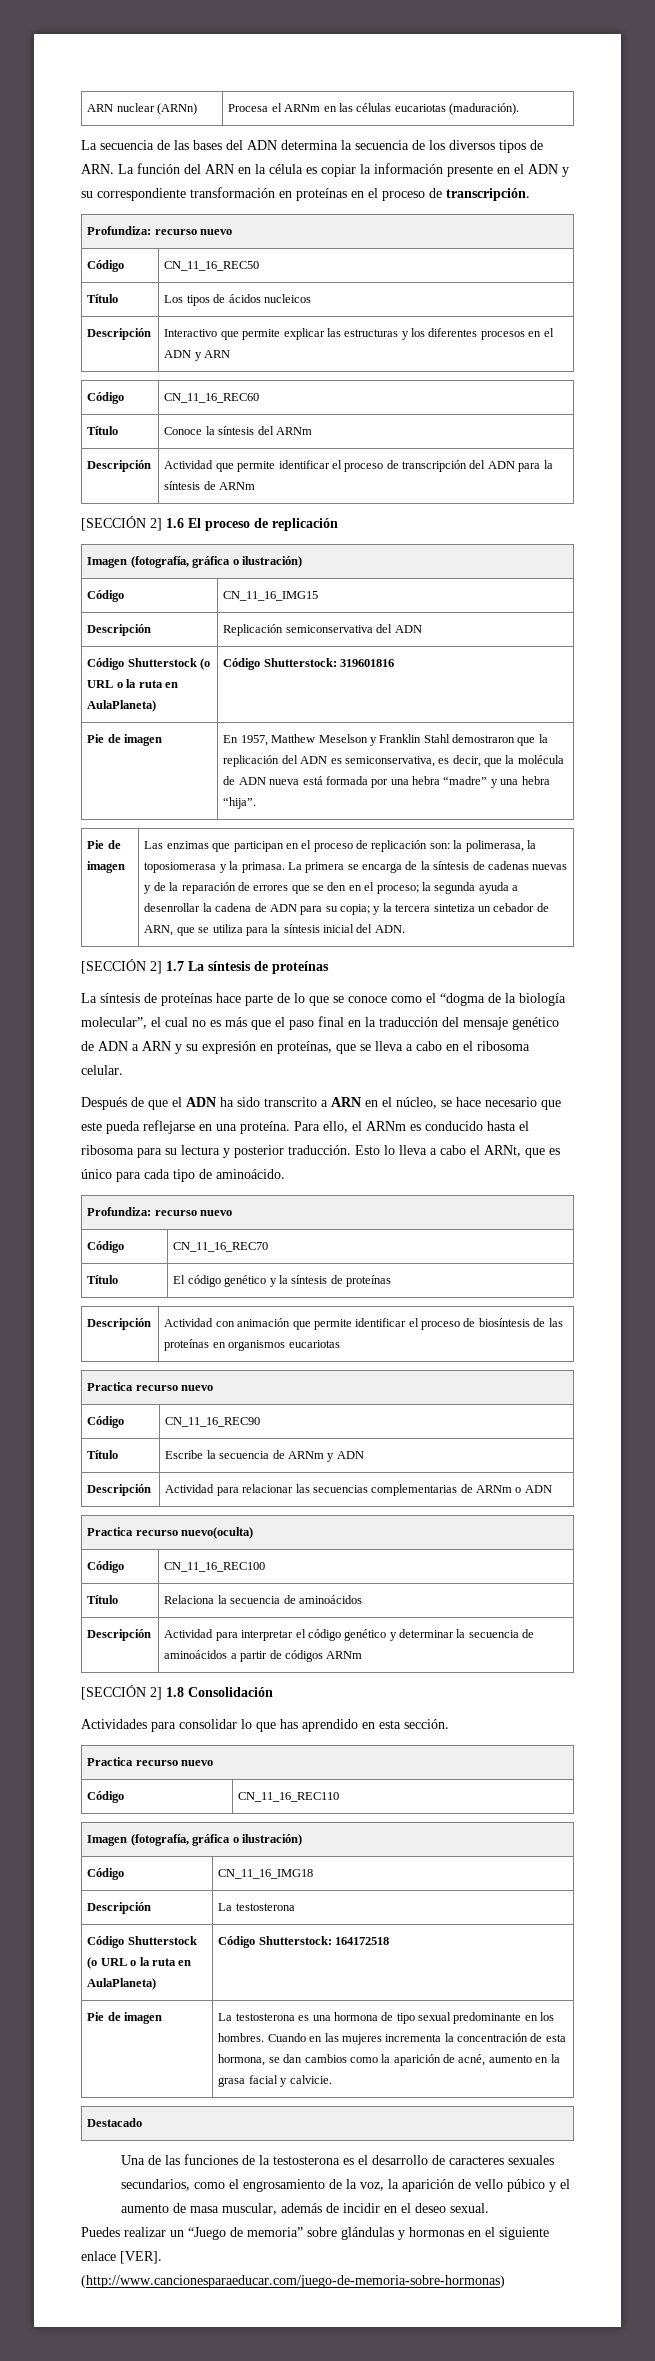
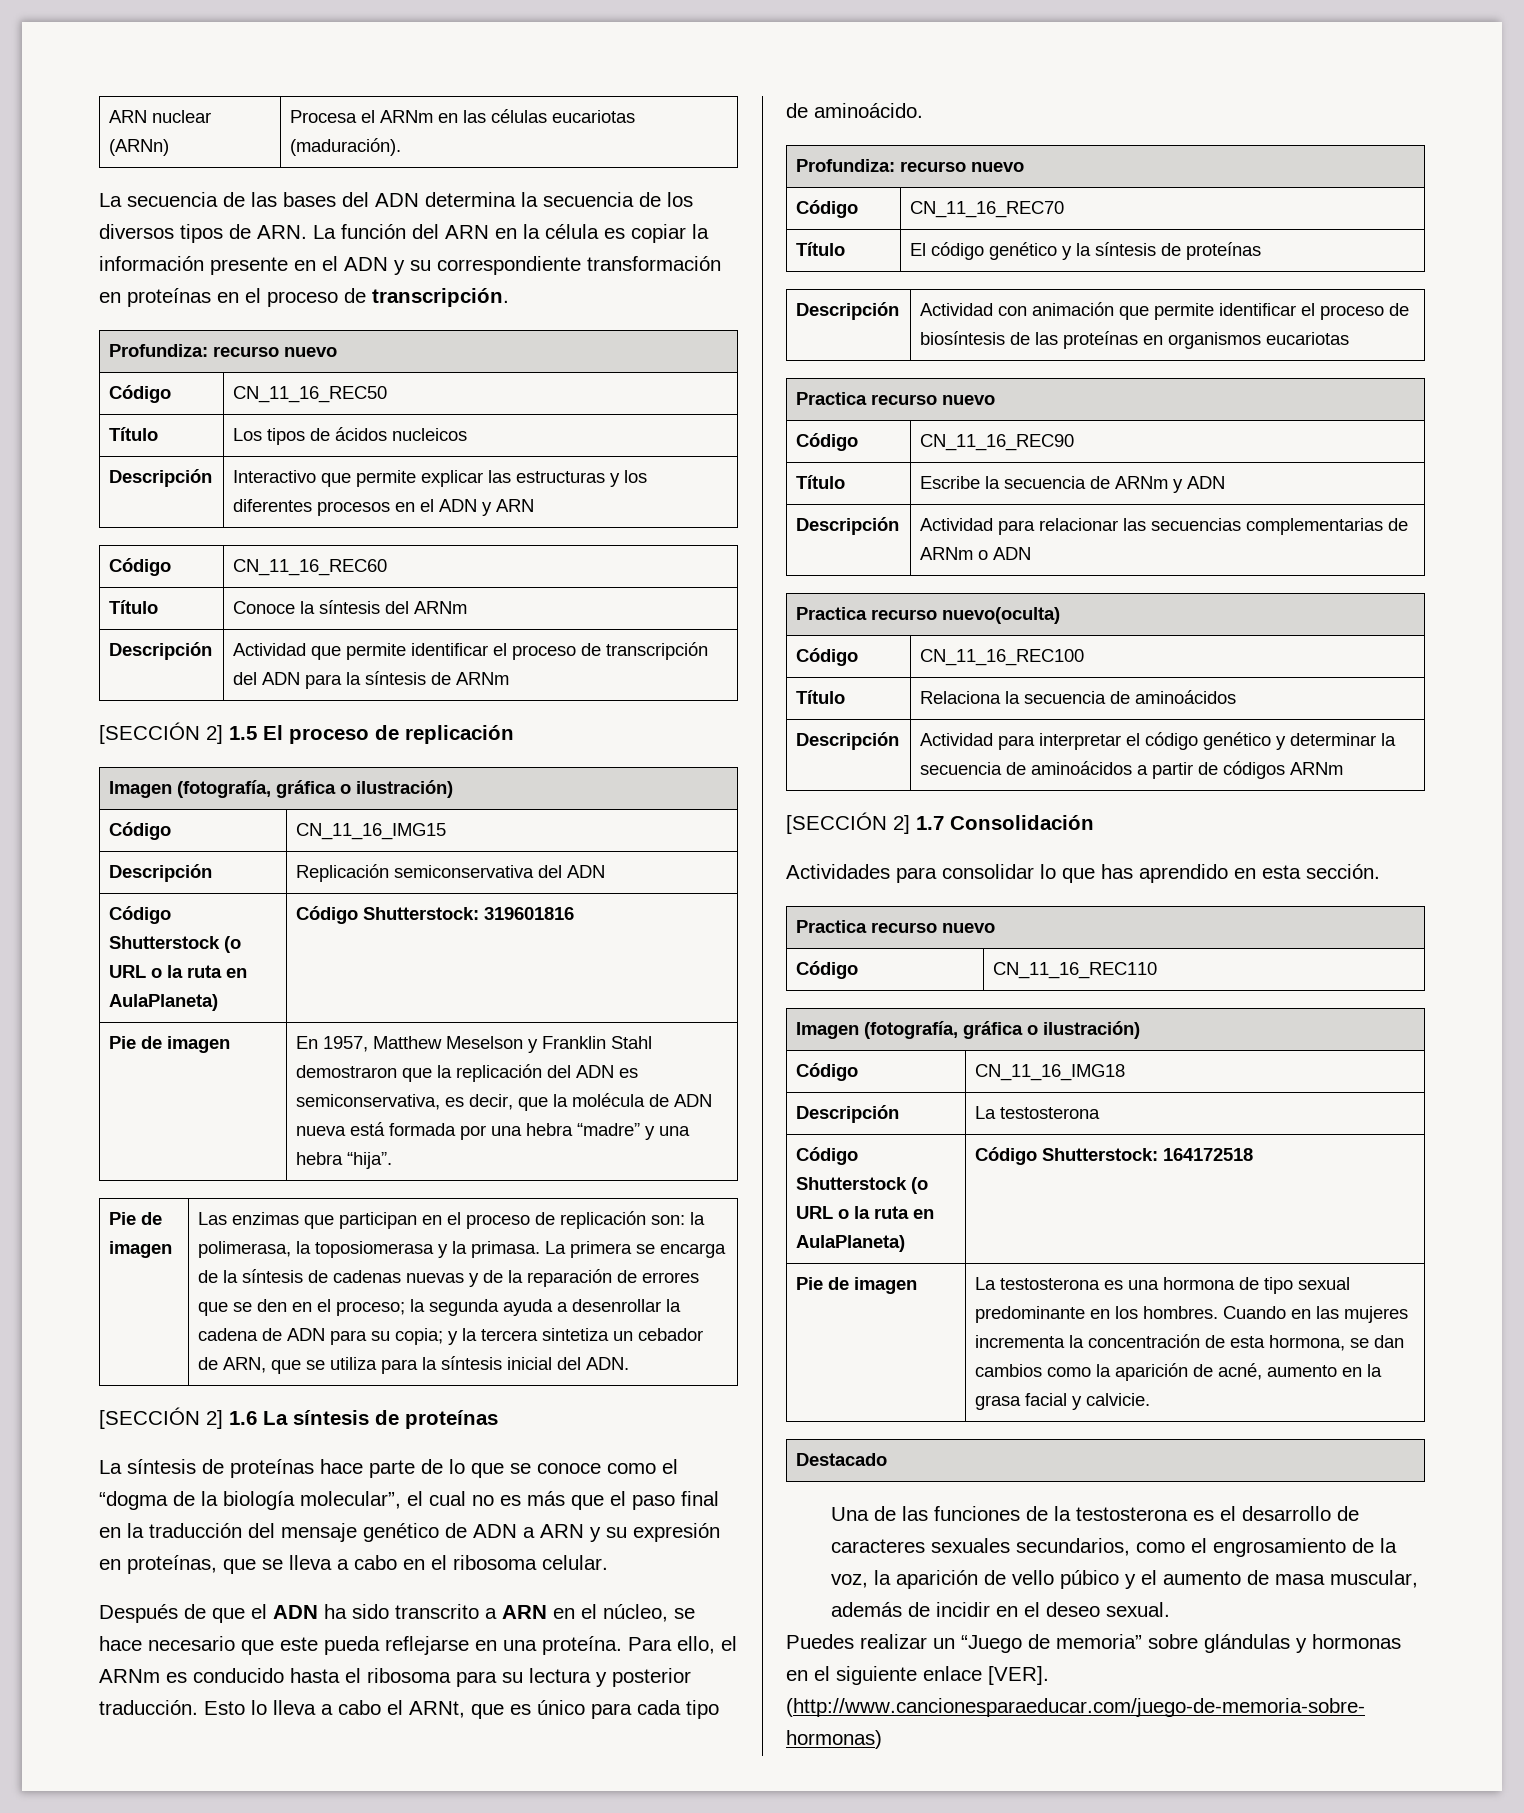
[166,518,184,528] 1.6 -> [229,726,257,740] 1.5
[166,961,184,971] 1.7 -> [229,1411,257,1425] 1.6
[166,1687,184,1697] 1.8 -> [916,816,944,830] 1.7

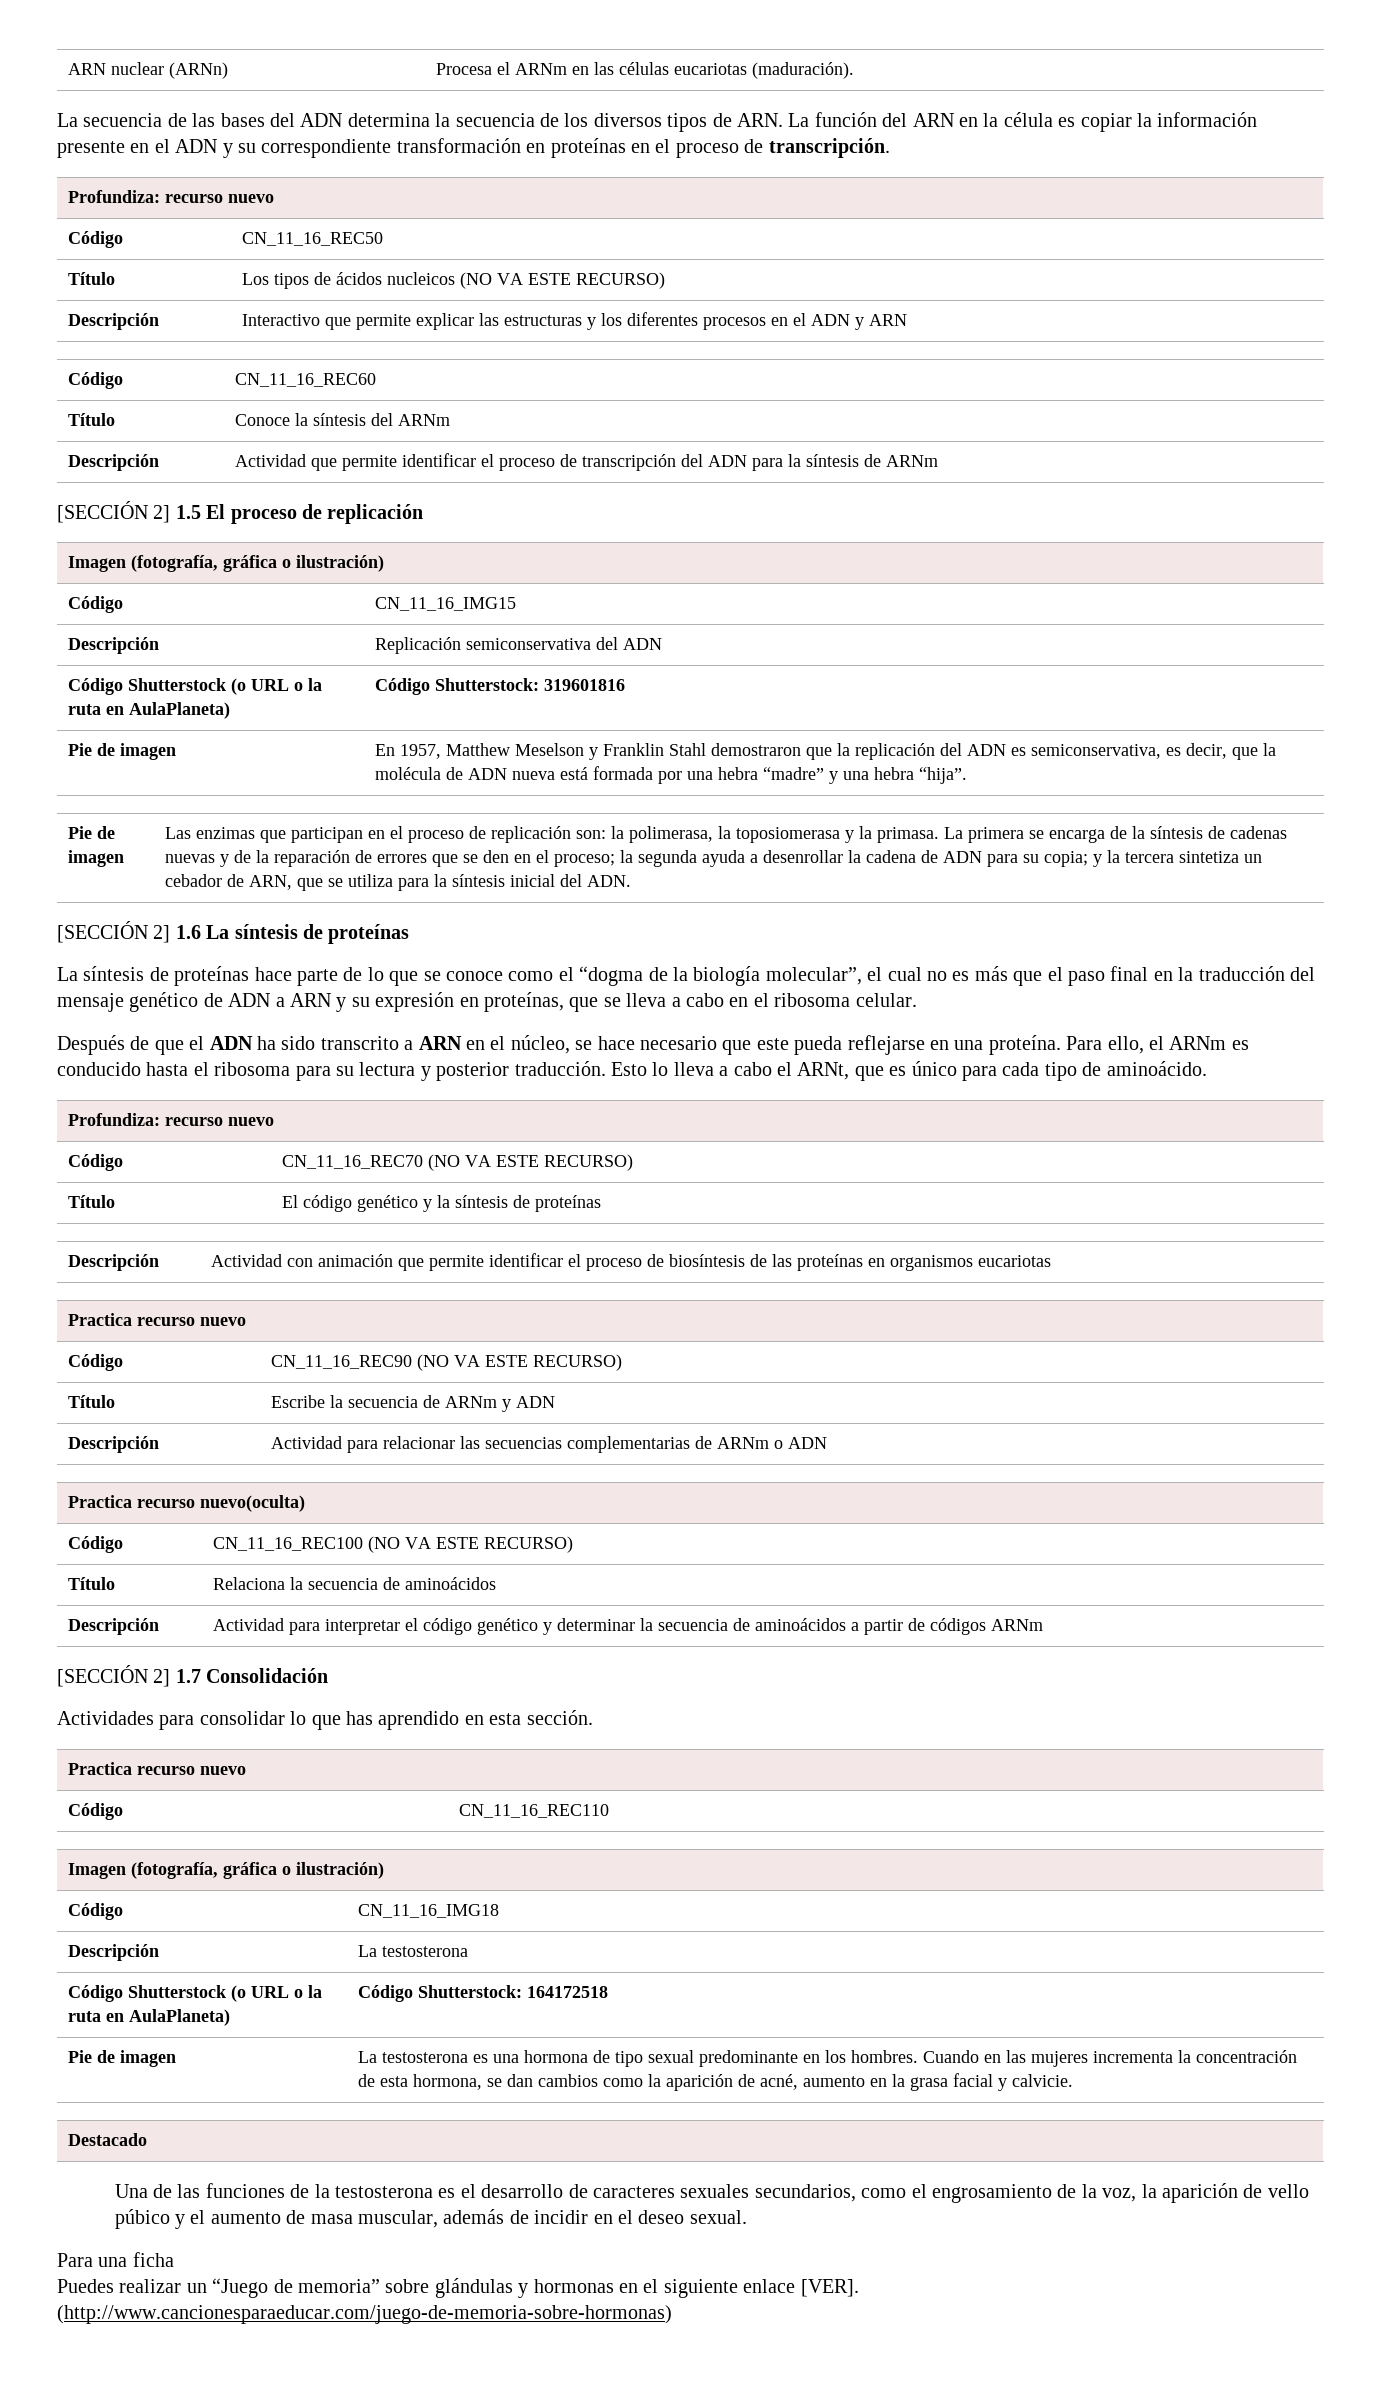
(468, 434) none -> [459,272,665,289] (NO VA ESTE RECURSO)
(1065, 209) none -> [427,1154,633,1171] (NO VA ESTE RECURSO)
(1075, 442) none -> [416,1354,622,1371] (NO VA ESTE RECURSO)
(1085, 657) none -> [367,1536,573,1553] (NO VA ESTE RECURSO)
(1171, 1609) none -> [57,2252,174,2267] // Para una ficha

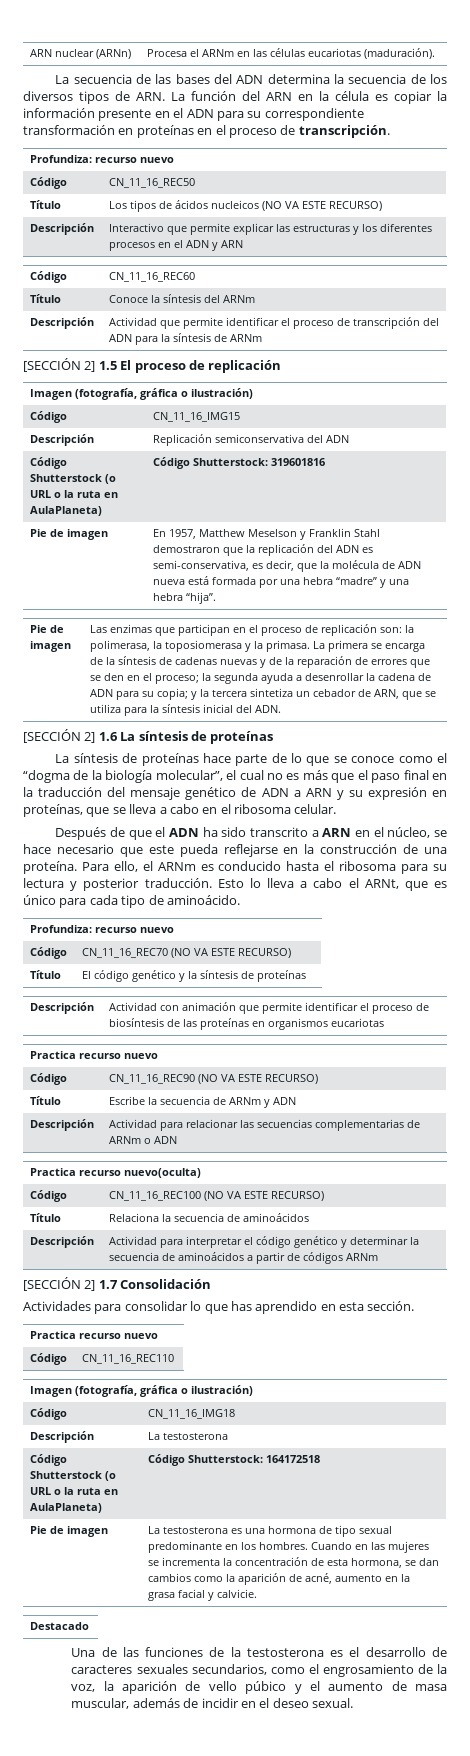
[222,143,233,158] y -> [216,111,244,121] para
[1030,744,1161,759] semiconservativa, -> [153,560,250,571] semi-conservativa,
(949, 1045) none -> [304,844,419,854] la construcción de
(1088, 2059) none -> [148,1560,160,1566] se
[57,2252,174,2267] [57,2278,859,2298] [57,2305,672,2324] // Para una ficha // Puedes realizar un “Juego de memoria” sobre glándulas y hormonas en el siguiente enlace [VER]. (http://www.cancionesparaeducar.com/juego-de-memoria-sobre-hormonas) -> (354, 1703) none

